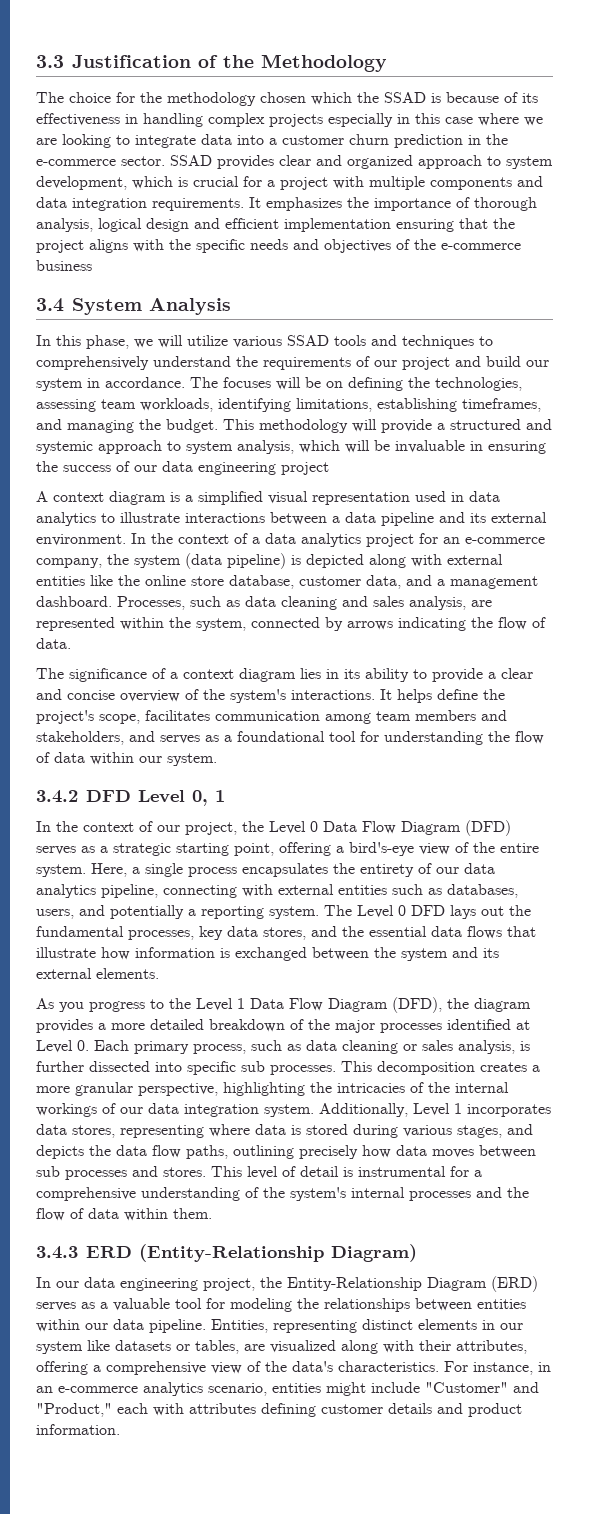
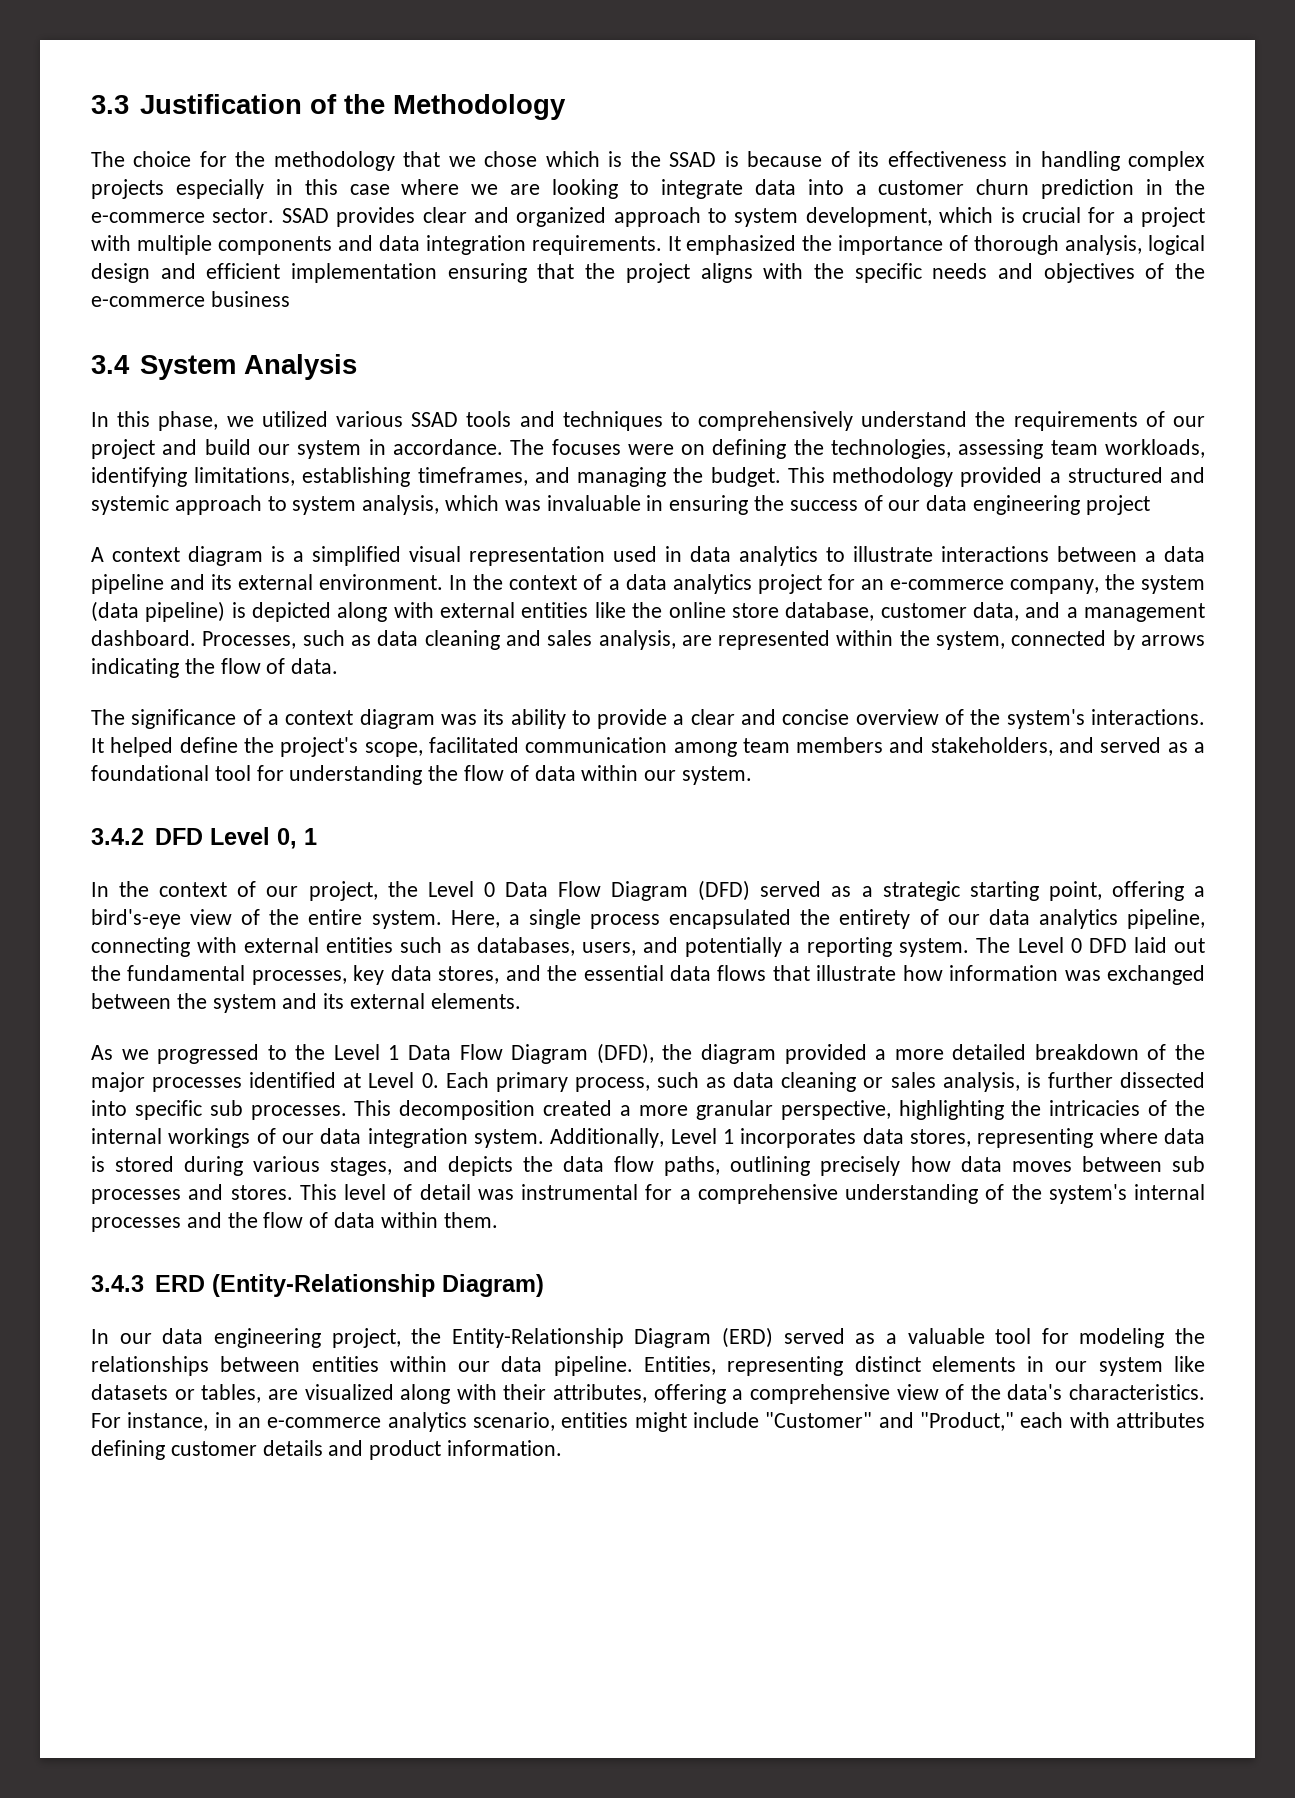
[260,92,352,105] chosen which -> [403,151,623,167] that we chose which is
[266,197,342,211] emphasizes -> [686,235,797,255] emphasized
[158,335,228,348] will utilize -> [261,411,328,427] utilized
[276,377,321,390] will be -> [627,444,674,455] were
[352,419,432,433] will provide -> [960,467,1043,487] provided
[345,440,390,453] will be -> [504,500,541,511] was
[300,668,339,679] lies in -> [440,714,477,725] was
[397,689,432,703] helps -> [110,737,174,757] helped
[145,710,210,721] facilitates -> [428,737,519,753] facilitated
[160,735,200,744] serves -> [1100,737,1162,753] served
[36,846,76,855] serves -> [760,881,822,897] served
[242,863,328,877] encapsulates -> [669,909,792,929] encapsulated
[450,905,476,919] lays -> [1133,937,1167,953] laid
[220,948,230,958] is -> [1064,970,1101,981] was
[59,1001,145,1012] you progress -> [121,1044,260,1064] we progressed
[36,1019,93,1033] provides -> [784,1044,867,1064] provided
[480,1062,527,1072] creates -> [543,1100,613,1116] created
[343,1167,353,1177] is -> [477,1189,514,1200] was
[36,1302,76,1311] serves -> [783,1328,845,1344] served

